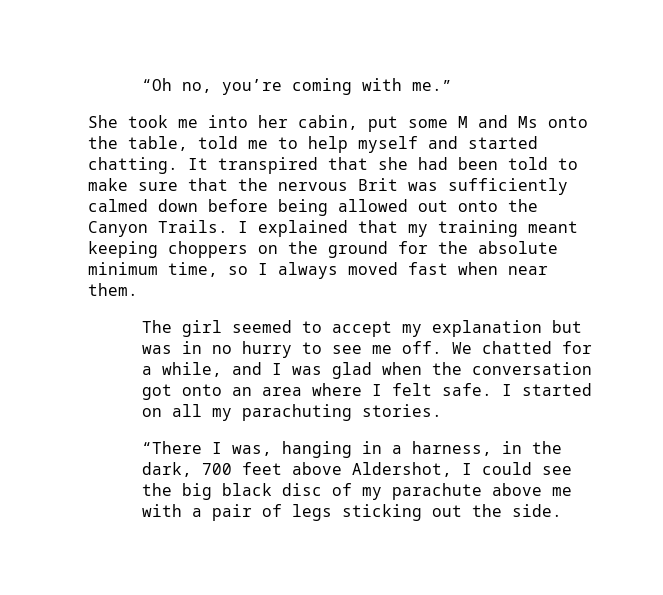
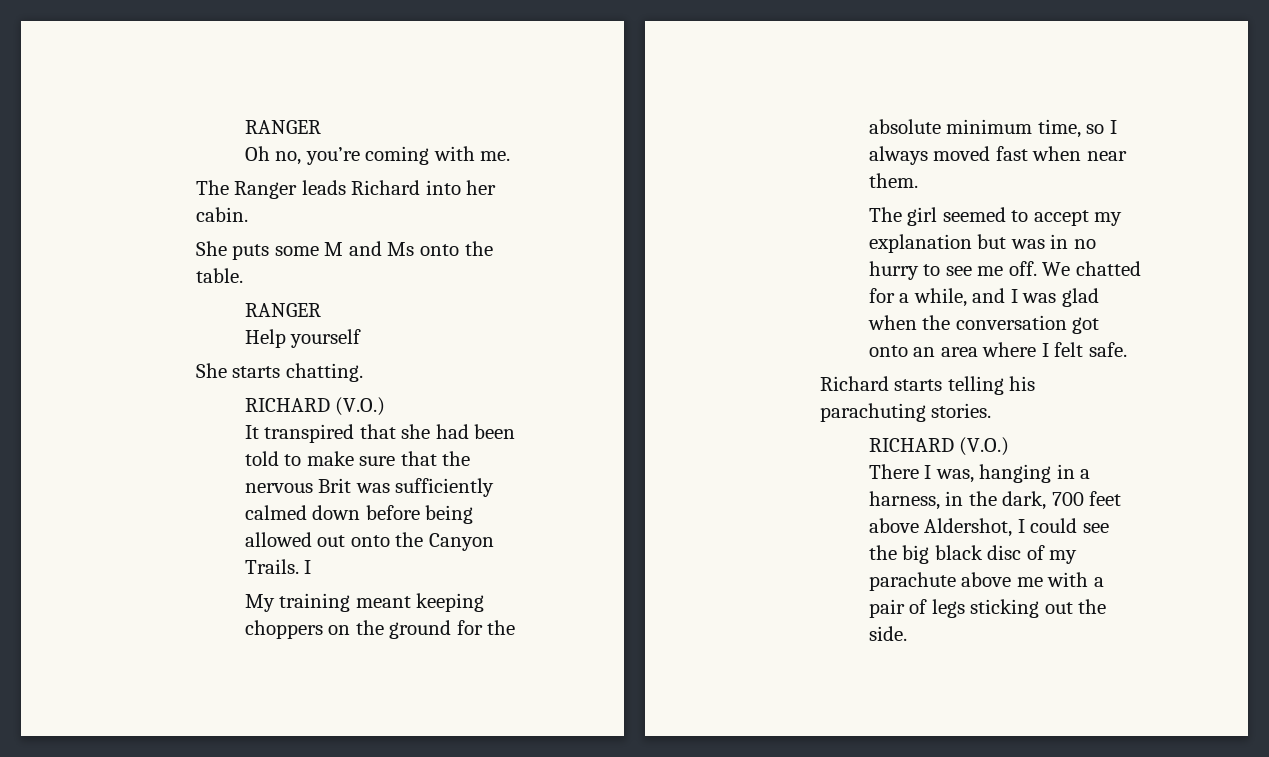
[141,78,172,91] “Oh -> [244,120,321,134] [244,146,270,161] RANGER // Oh
[411,80,452,91] [88,115,399,132] me.” // She took me into her cabin, put -> [480,151,511,161] [195,180,497,199] [195,207,248,222] [195,241,270,260] me. // The Ranger leads Richard into her cabin. // She puts
[128,136,539,153] table, told me to help myself and started -> [195,268,243,283] [244,303,321,317] [244,329,362,348] [195,363,281,378] table. // RANGER // Help yourself // She starts
(179, 165) none -> [244,397,386,416] // RICHARD (V.O.) //
[258,220,429,237] explained that my -> [244,594,275,612] // My
[501,383,592,396] [141,404,232,421] I started on all my -> [819,376,1036,395] // Richard starts telling his
[141,441,202,454] “There -> [868,437,1010,456] [868,464,919,479] RICHARD (V.O.) // There

